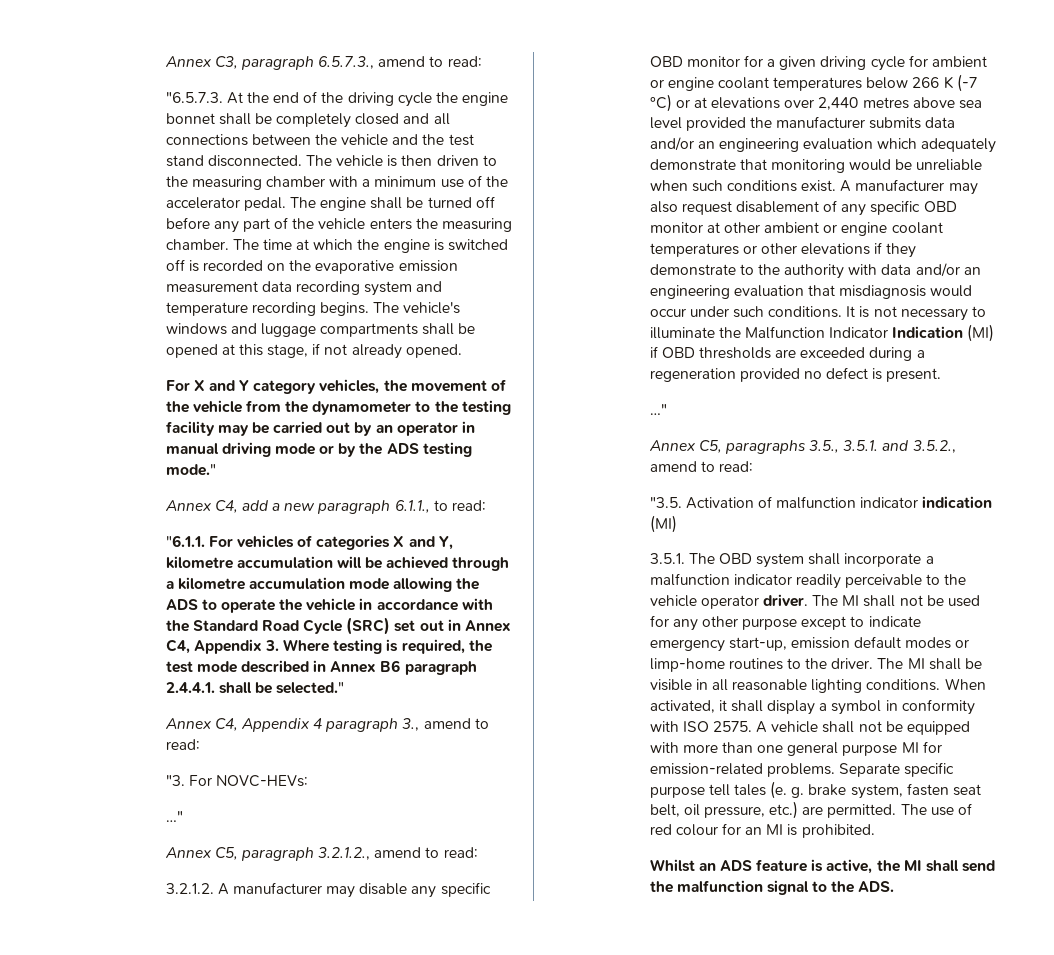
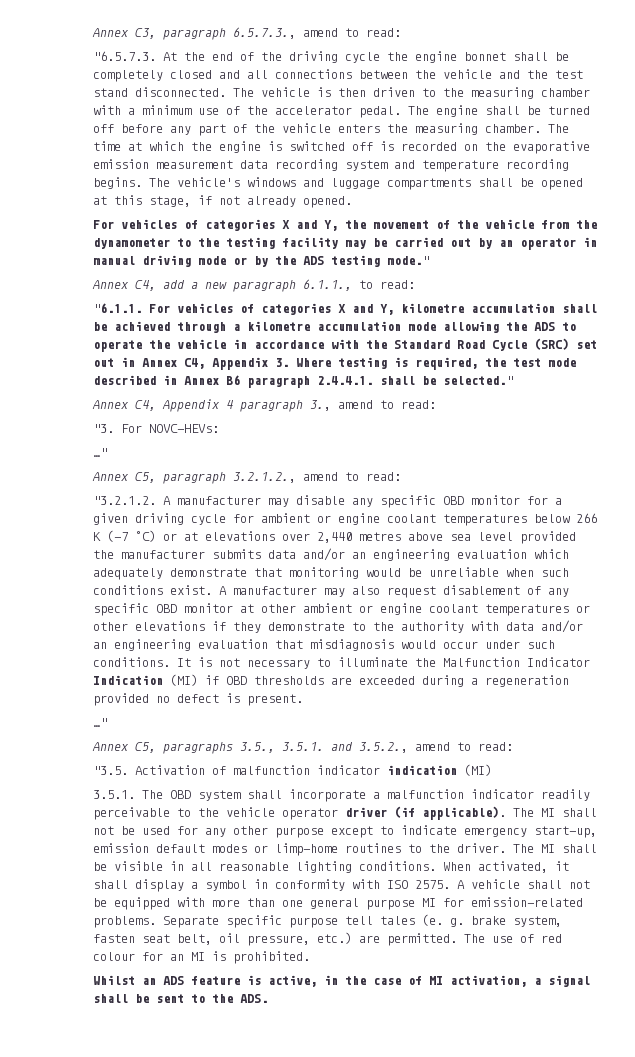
[193,379,380,394] X and Y category vehicles, -> [120,219,338,231] vehicles of categories X and Y,
[336,556,362,568] will -> [561,304,597,313] shall
[165,883,214,894] 3.2.1.2. -> [92,496,156,505] "3.2.1.2.
[762,594,808,607] driver. -> [344,806,506,820] driver (if applicable).
[876,860,996,872] [649,880,809,895] the MI shall send the malfunction signal -> [323,975,590,987] [92,994,184,1003] in the case of MI activation, a signal shall be sent

